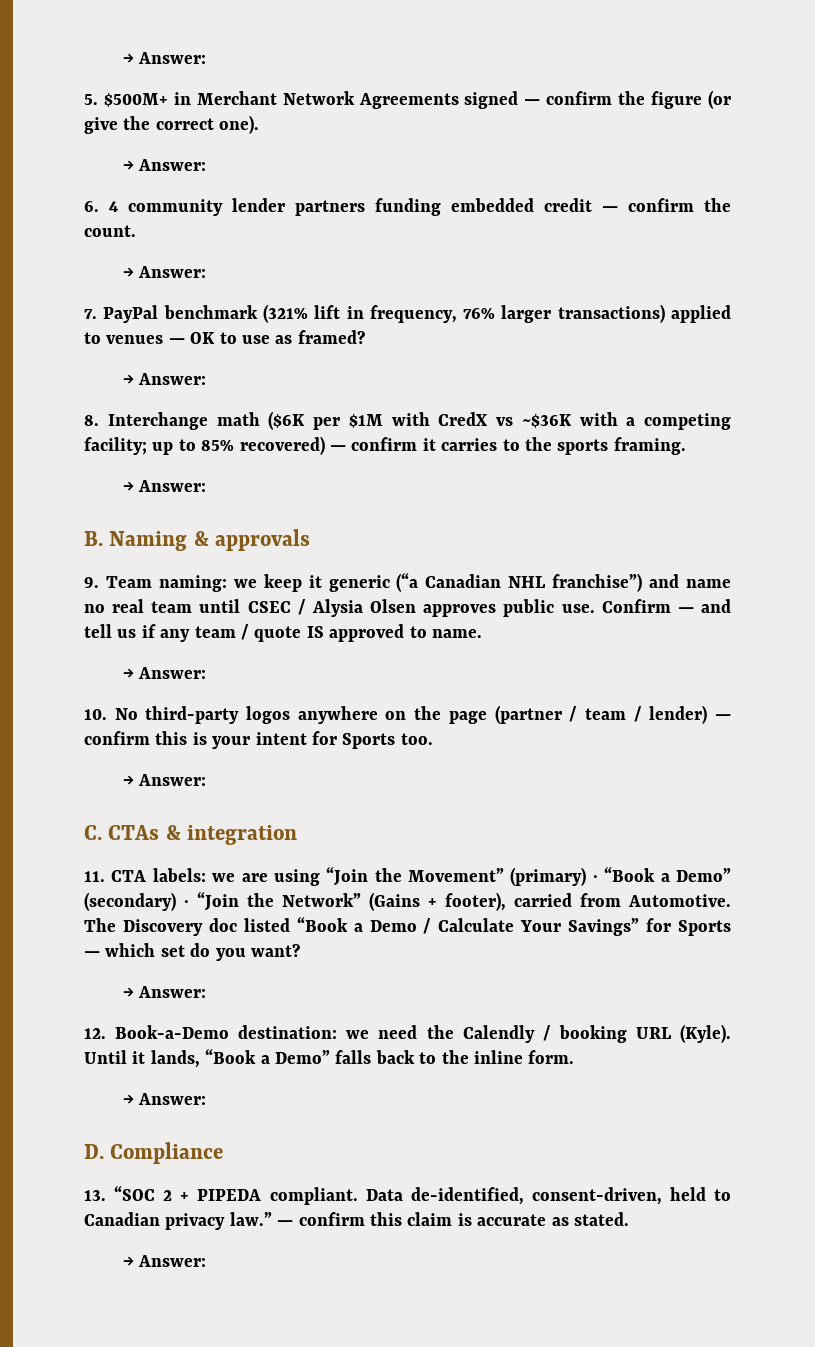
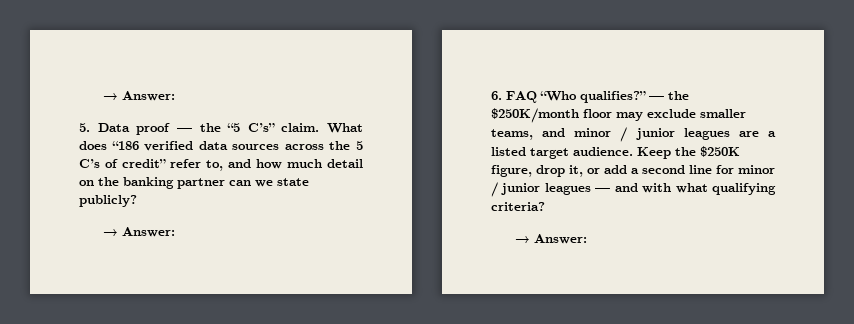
[103,90,731,109] [84,115,260,134] [122,159,207,171] [84,198,731,216] [84,225,136,237] [122,266,207,278] [84,304,731,323] [84,330,365,344] [122,373,207,385] [84,411,731,430] [84,436,686,455] [122,480,207,492] [84,529,311,551] [84,573,731,592] [84,599,731,617] [84,624,482,642] [122,667,207,679] [84,705,731,724] [84,731,433,749] [122,774,207,786] [84,825,298,845] [84,867,731,886] [84,892,731,911] [84,917,731,936] [84,943,300,961] [122,986,207,998] [84,1024,732,1043] [84,1049,575,1068] [122,1093,207,1105] [84,1142,224,1164] [84,1186,732,1205] [84,1212,629,1230] $500M+ in Merchant Network Agreements signed — confirm the figure (or give the correct one). // → Answer: // 6. 4 community lender partners funding embedded credit — confirm the count. // → Answer: // 7. PayPal benchmark (321% lift in frequency, 76% larger transactions) applied to venues — OK to use as framed? // → Answer: // 8. Interchange math ($6K per $1M with CredX vs ~$36K with a competing facility; up to 85% recovered) — confirm it carries to the sports framing. // → Answer: // B. Naming & approvals // 9. Team naming: we keep it generic (“a Canadian NHL franchise”) and name no real team until CSEC / Alysia Olsen approves public use. Confirm — and tell us if any team / quote IS approved to name. // → Answer: // 10. No third-party logos anywhere on the page (partner / team / lender) — confirm this is your intent for Sports too. // → Answer: // C. CTAs & integration // 11. CTA labels: we are using “Join the Movement” (primary) · “Book a Demo” (secondary) · “Join the Network” (Gains + footer), carried from Automotive. The Discovery doc listed “Book a Demo / Calculate Your Savings” for Sports — which set do you want? // → Answer: // 12. Book-a-Demo destination: we need the Calendly / booking URL (Kyle). Until it lands, “Book a Demo” falls back to the inline form. // → Answer: // D. Compliance // 13. “SOC 2 + PIPEDA compliant. Data de-identified, consent-driven, held to Canadian privacy law.” — confirm this claim is accurate as stated. -> [97,123,363,135] [79,141,363,151] [79,159,363,171] [79,177,309,189] [79,195,137,207] [102,227,175,237] [491,91,689,103] [491,108,746,123] [491,127,776,142] [491,146,740,159] [491,165,775,177] [491,182,776,197] [491,202,545,211] Data proof — the “5 C’s” claim. What does “186 verified data sources across the 5 C’s of credit” refer to, and how much detail on the banking partner can we state publicly? // → Answer: // 6. FAQ “Who qualifies?” — the $250K/month floor may exclude smaller teams, and minor / junior leagues are a listed target audience. Keep the $250K figure, drop it, or add a second line for minor / junior leagues — and with what qualifying criteria?

